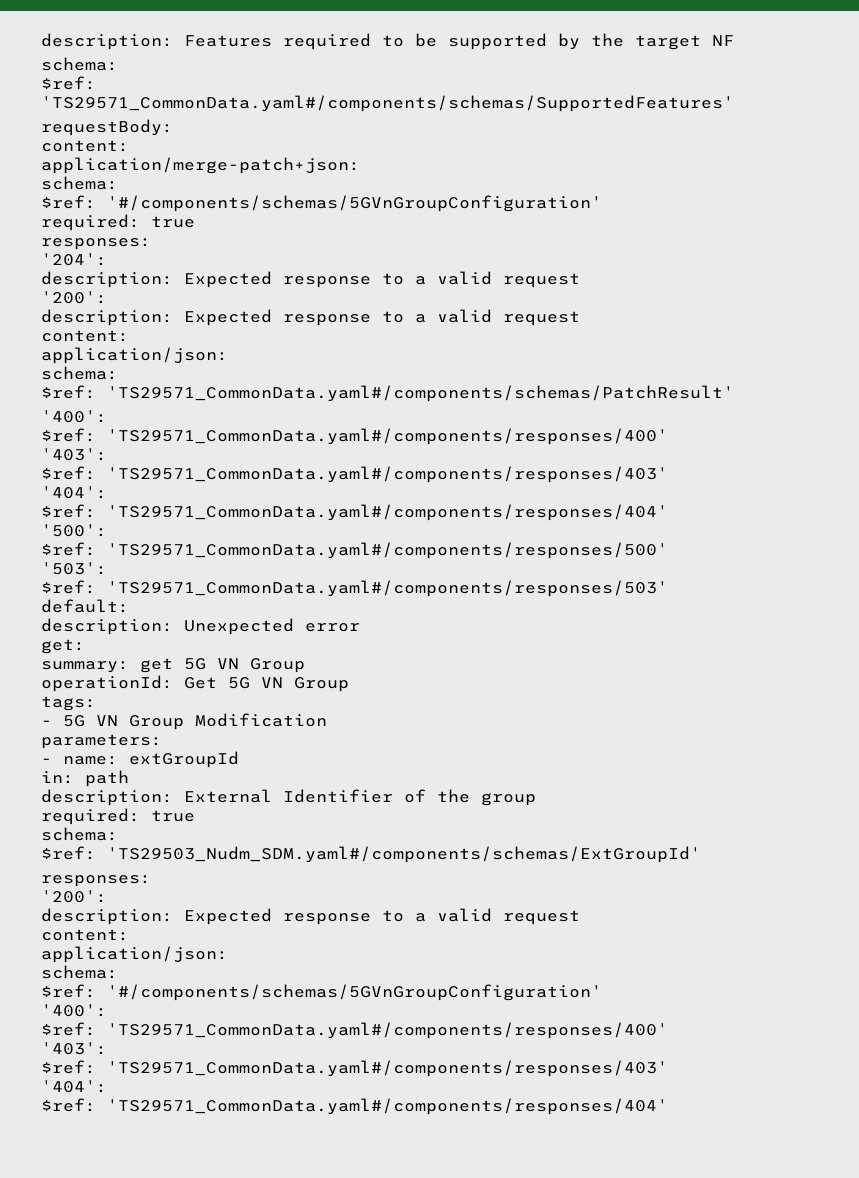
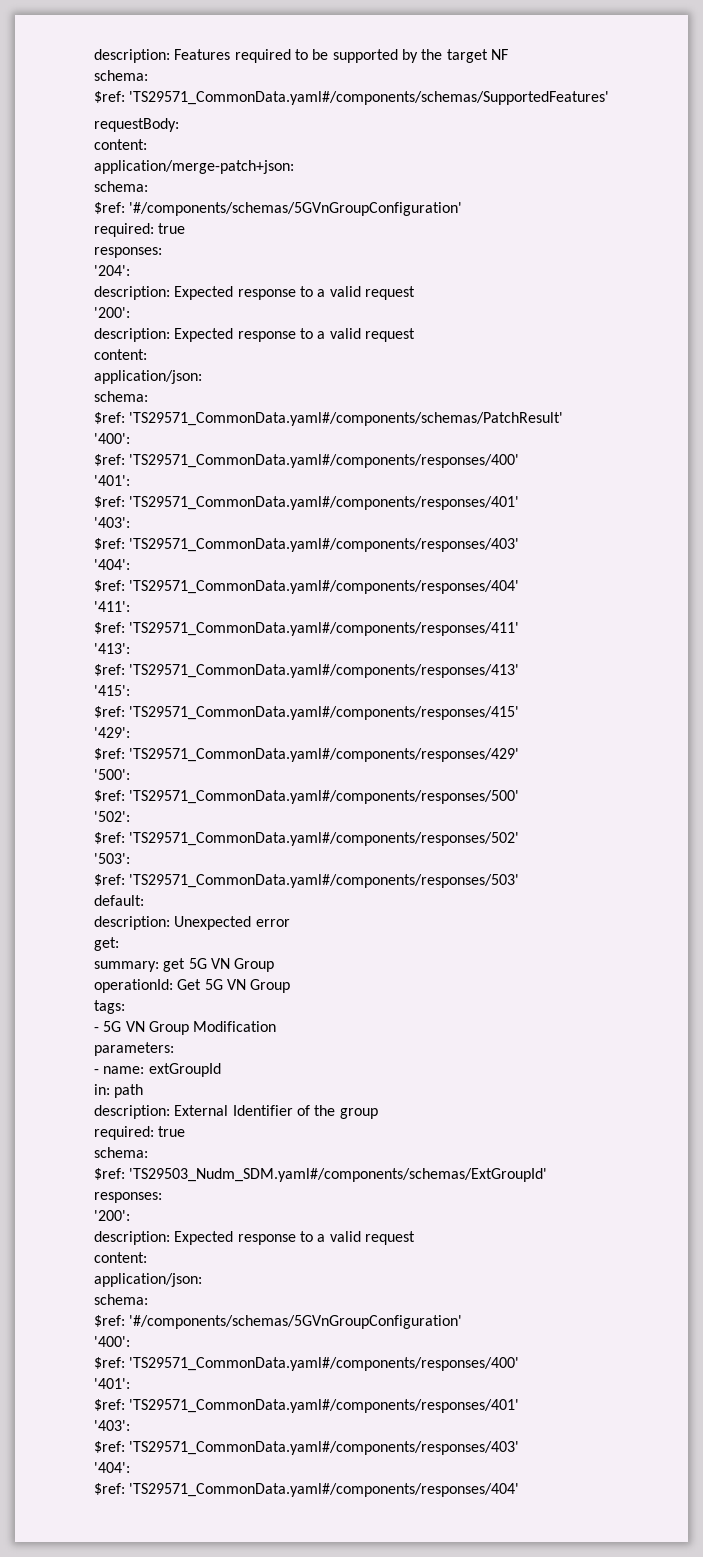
[41,448,107,461] [41,466,668,483] [41,486,107,499] [41,504,668,521] // '403': // $ref: 'TS29571_CommonData.yaml#/components/responses/403' // '404': // $ref: 'TS29571_CommonData.yaml#/components/responses/404' -> [94,475,130,486] [94,496,520,510] [94,517,130,528] [94,538,520,552] [94,559,130,570] [94,580,520,594] [94,601,130,612] [94,622,520,636] [94,643,130,654] [94,664,520,678] [94,685,130,696] [94,706,520,720] [94,727,130,738] [94,748,520,762] // '401': // $ref: 'TS29571_CommonData.yaml#/components/responses/401' // '403': // $ref: 'TS29571_CommonData.yaml#/components/responses/403' // '404': // $ref: 'TS29571_CommonData.yaml#/components/responses/404' // '411': // $ref: 'TS29571_CommonData.yaml#/components/responses/411' // '413': // $ref: 'TS29571_CommonData.yaml#/components/responses/413' // '415': // $ref: 'TS29571_CommonData.yaml#/components/responses/415' // '429': // $ref: 'TS29571_CommonData.yaml#/components/responses/429'
(668, 550) none -> [94,811,130,822] [94,832,520,846] // '502': // $ref: 'TS29571_CommonData.yaml#/components/responses/502'
(668, 1030) none -> [94,1378,130,1389] [94,1399,520,1413] // '401': // $ref: 'TS29571_CommonData.yaml#/components/responses/401'

